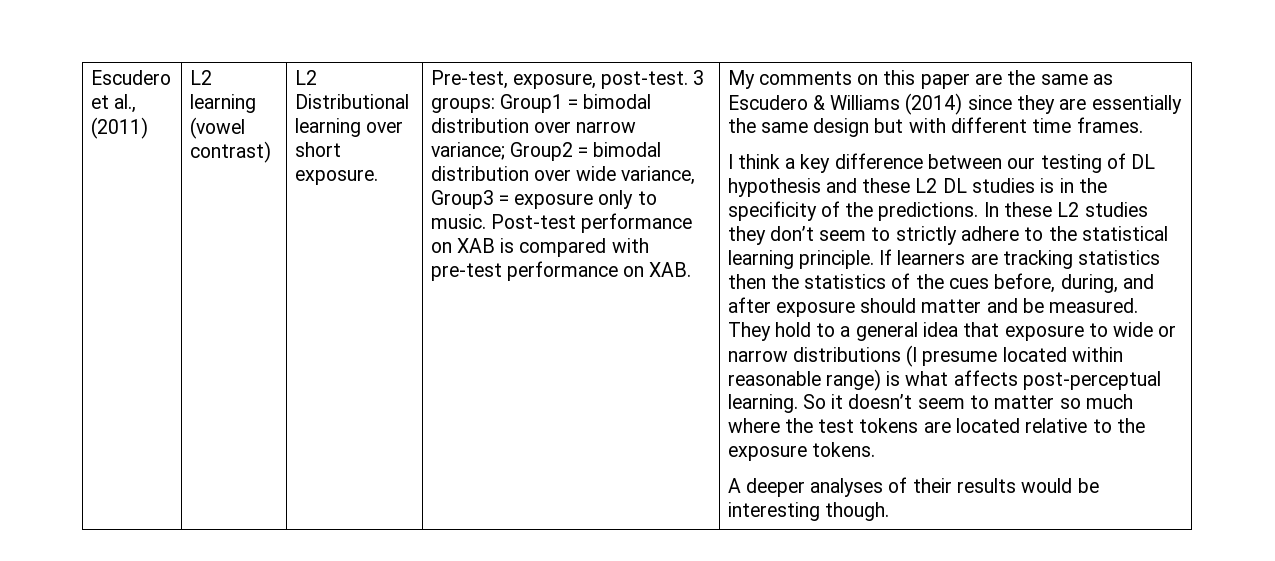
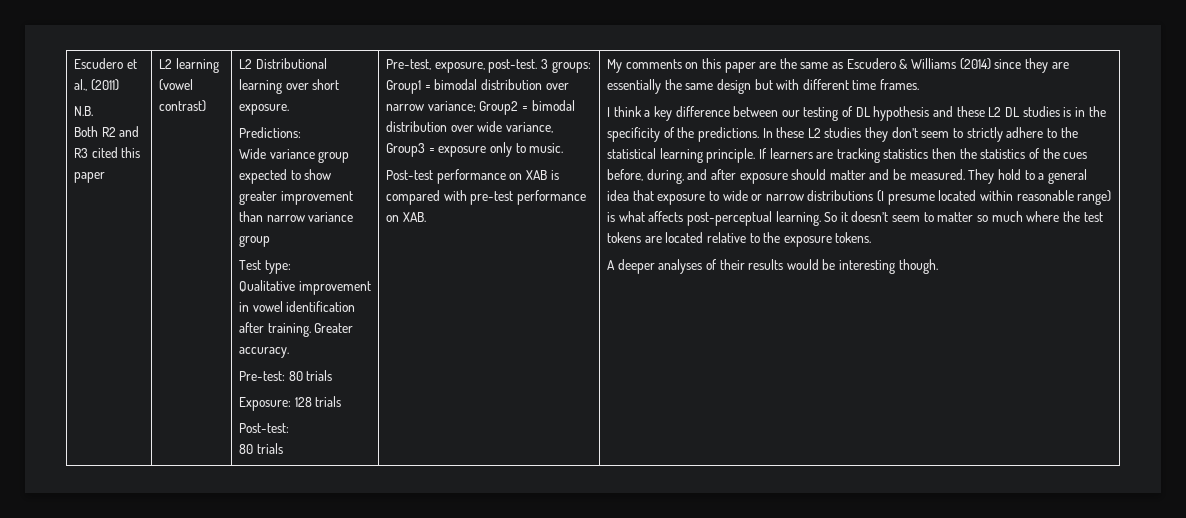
(148, 128) none -> [73,106,93,116] [73,126,140,137] [73,147,141,158] [73,172,105,183] // N.B. // Both R2 and R3 cited this paper
(378, 177) none -> [238,127,301,138] [238,148,350,163] [238,169,332,184] [238,191,353,205] [238,211,354,222] [238,235,270,247] [238,260,291,274] [238,280,371,295] [238,301,356,312] [238,322,354,337] [238,347,289,358] [238,370,333,381] [238,396,342,411] [238,423,289,433] [238,443,283,454] // Predictions: // Wide variance group expected to show greater improvement than narrow variance group // Test type: // Qualitative improvement in vowel identification after training. Greater accuracy. // Pre-test: 80 trials // Exposure: 128 trials // Post-test: // 80 trials
(486, 221) none -> (564, 148) //

